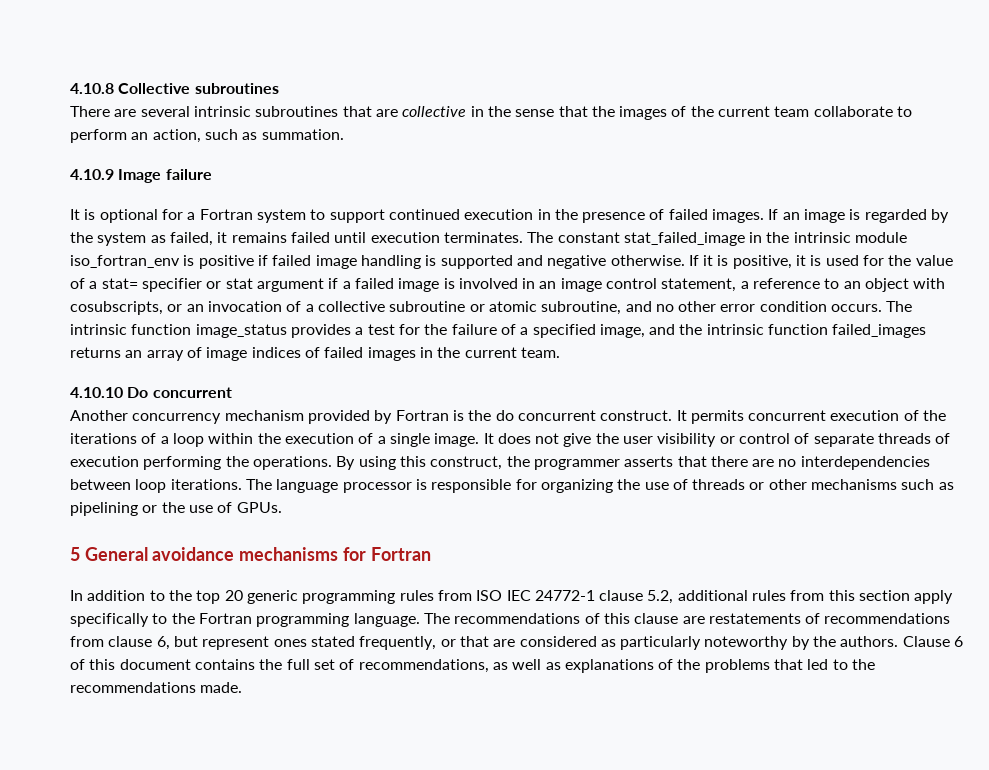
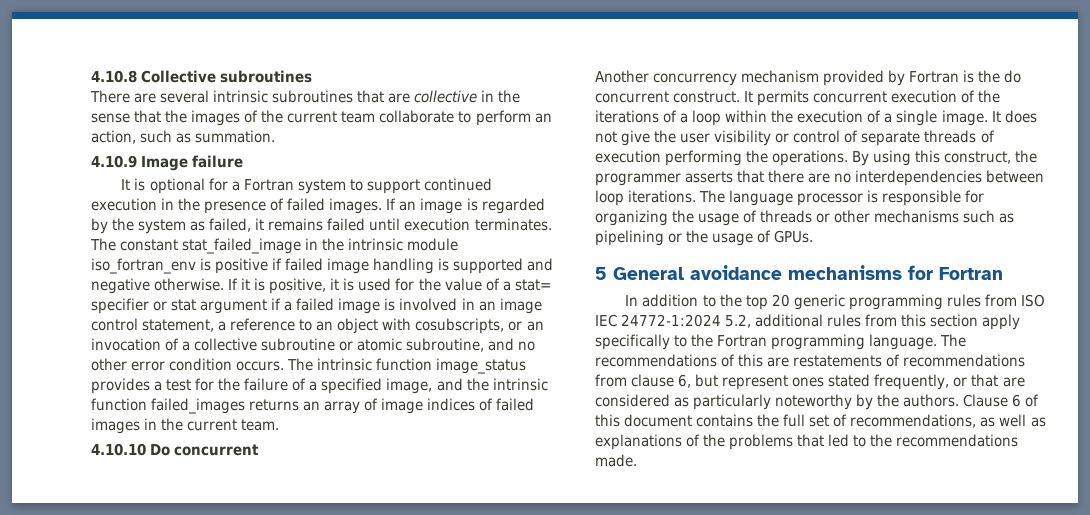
[644,482,669,490] use -> [698,213,740,226] usage
[188,505,213,513] use -> [712,233,754,246] usage
[534,590,644,601] 24772-1 clause -> [621,314,722,327] 24772-1:2024
[634,613,679,624] clause -> (764, 360) none

